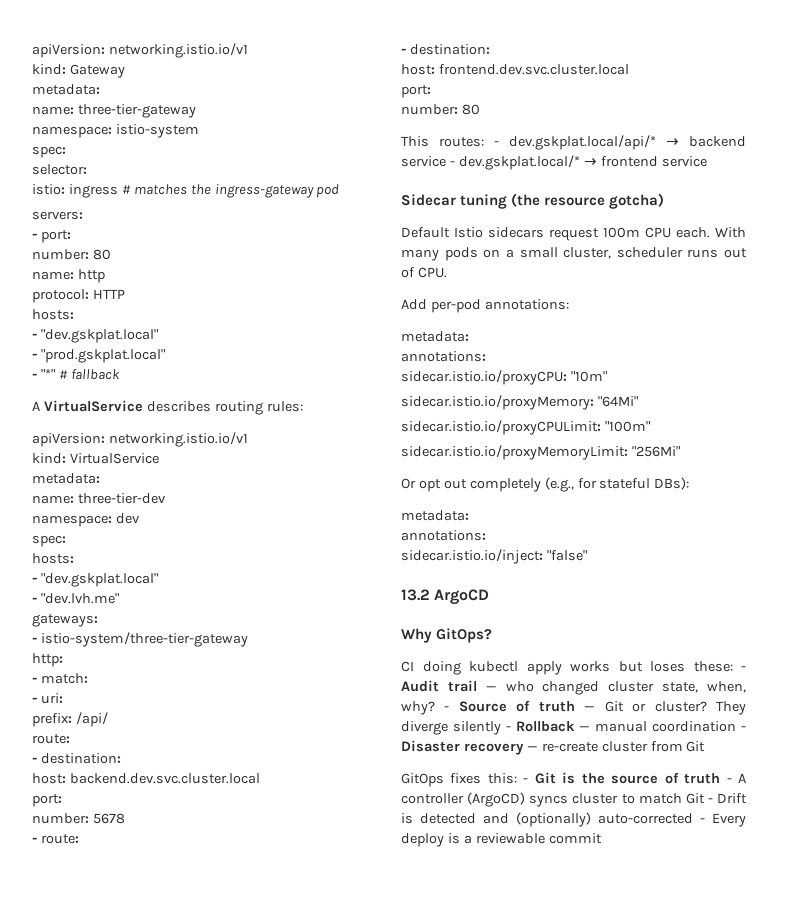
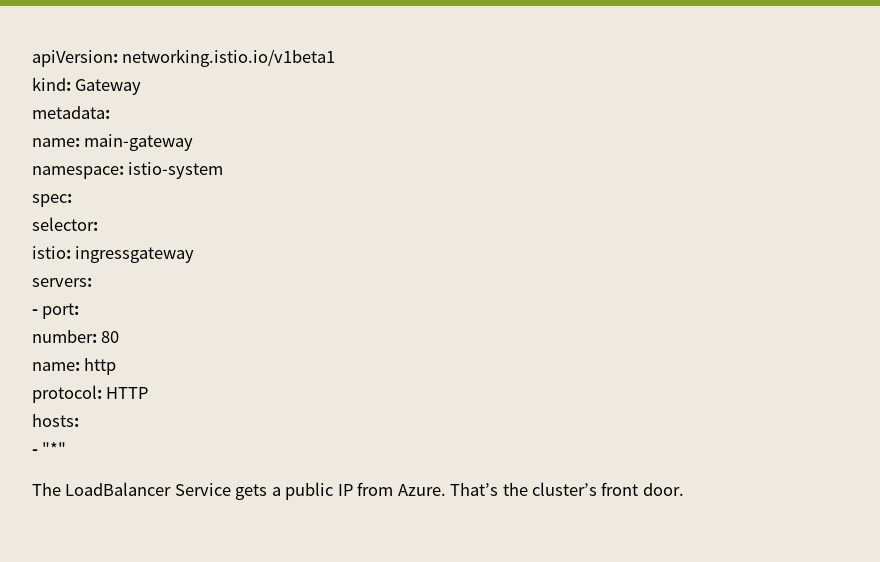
[32,43,248,58] apiVersion: networking.istio.io/v1 -> [32,49,336,67] apiVersion: networking.istio.io/v1beta1
[77,104,196,118] three-tier-gateway -> [84,134,194,151] main-gateway
[68,184,340,198] ingress # matches the ingress-gateway pod -> [75,246,195,263] ingressgateway
[40,329,158,343] [32,349,165,363] [32,369,120,380] [32,400,303,415] [32,432,248,447] [32,453,159,464] [32,473,100,484] [32,493,166,504] [32,513,140,527] [32,535,66,547] [32,553,74,564] [32,573,158,587] [32,593,119,604] [32,614,98,627] [32,632,248,647] [32,653,63,667] [32,673,88,684] [32,693,63,704] [32,712,108,727] [32,734,70,744] [32,753,121,764] [32,773,260,784] [32,794,62,807] [32,813,125,824] [32,834,79,844] [401,44,490,55] [401,64,629,75] [401,85,431,98] [401,104,480,115] [401,135,746,150] [401,155,707,170] [401,193,665,209] [401,227,746,241] [401,247,747,261] [401,267,447,278] [401,299,569,313] [401,331,469,342] [401,351,486,362] [401,370,607,385] [401,395,638,410] [401,420,650,435] [401,445,680,460] [401,477,690,492] [401,510,469,521] [401,530,486,541] [401,549,587,564] [401,589,490,605] [401,628,493,643] [401,661,746,675] [401,680,746,695] [401,700,746,715] [401,721,746,735] [401,740,706,755] [401,772,746,787] [401,792,747,807] [401,812,746,827] [401,833,602,847] "dev.gskplat.local" // - "prod.gskplat.local" // - "*" # fallback // A VirtualService describes routing rules: // apiVersion: networking.istio.io/v1 // kind: VirtualService // metadata: // name: three-tier-dev // namespace: dev // spec: // hosts: // - "dev.gskplat.local" // - "dev.lvh.me" // gateways: // - istio-system/three-tier-gateway // http: // - match: // - uri: // prefix: /api/ // route: // - destination: // host: backend.dev.svc.cluster.local // port: // number: 5678 // - route: // - destination: // host: frontend.dev.svc.cluster.local // port: // number: 80 // This routes: - dev.gskplat.local/api/* → backend service - dev.gskplat.local/* → frontend service // Sidecar tuning (the resource gotcha) // Default Istio sidecars request 100m CPU each. With many pods on a small cluster, scheduler runs out of CPU. // Add per-pod annotations: // metadata: // annotations: // sidecar.istio.io/proxyCPU: "10m" // sidecar.istio.io/proxyMemory: "64Mi" // sidecar.istio.io/proxyCPULimit: "100m" // sidecar.istio.io/proxyMemoryLimit: "256Mi" // Or opt out completely (e.g., for stateful DBs): // metadata: // annotations: // sidecar.istio.io/inject: "false" // 13.2 ArgoCD // Why GitOps? // CI doing kubectl apply works but loses these: - Audit trail — who changed cluster state, when, why? - Source of truth — Git or cluster? They diverge silently - Rollback — manual coordination - Disaster recovery — re-create cluster from Git // GitOps fixes this: - Git is the source of truth - A controller (ArgoCD) syncs cluster to match Git - Drift is detected and (optionally) auto-corrected - Every deploy is a reviewable commit -> [42,442,67,455] [32,482,684,500] "*" // The LoadBalancer Service gets a public IP from Azure. That’s the cluster’s front door.

